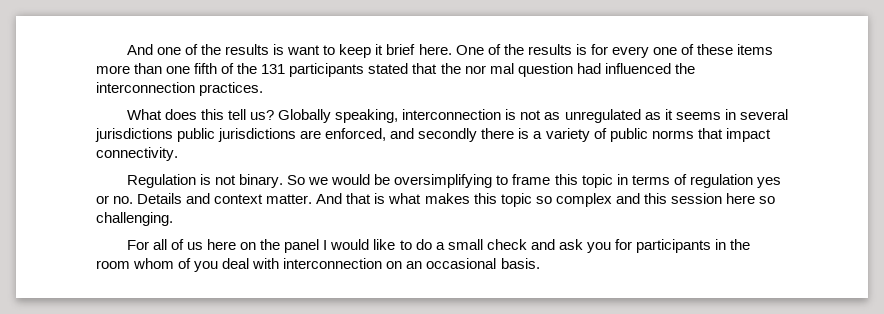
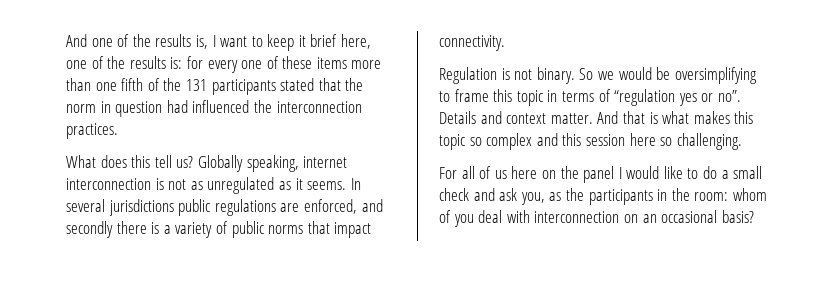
[273,44,285,55] is -> [195,35,216,49] is, I
[418,44,587,55] here. One of the results is -> [341,34,372,49] [66,56,183,69] here, one of the results is:
[464,63,514,74] nor mal -> [66,101,111,113] norm in
(399, 116) none -> [303,156,348,168] internet
[675,109,736,120] seems in -> [307,178,361,190] seems. In
[218,128,297,142] jurisdictions -> [214,199,276,216] regulations
[689,174,753,188] regulation -> [614,89,676,106] “regulation
[113,196,134,204] no. -> [717,90,741,102] no”.
[586,239,632,253] you for -> [520,188,584,205] you, as the
[96,260,130,269] room -> [694,192,729,201] room:
[500,258,540,269] basis. -> [721,210,754,223] basis?

